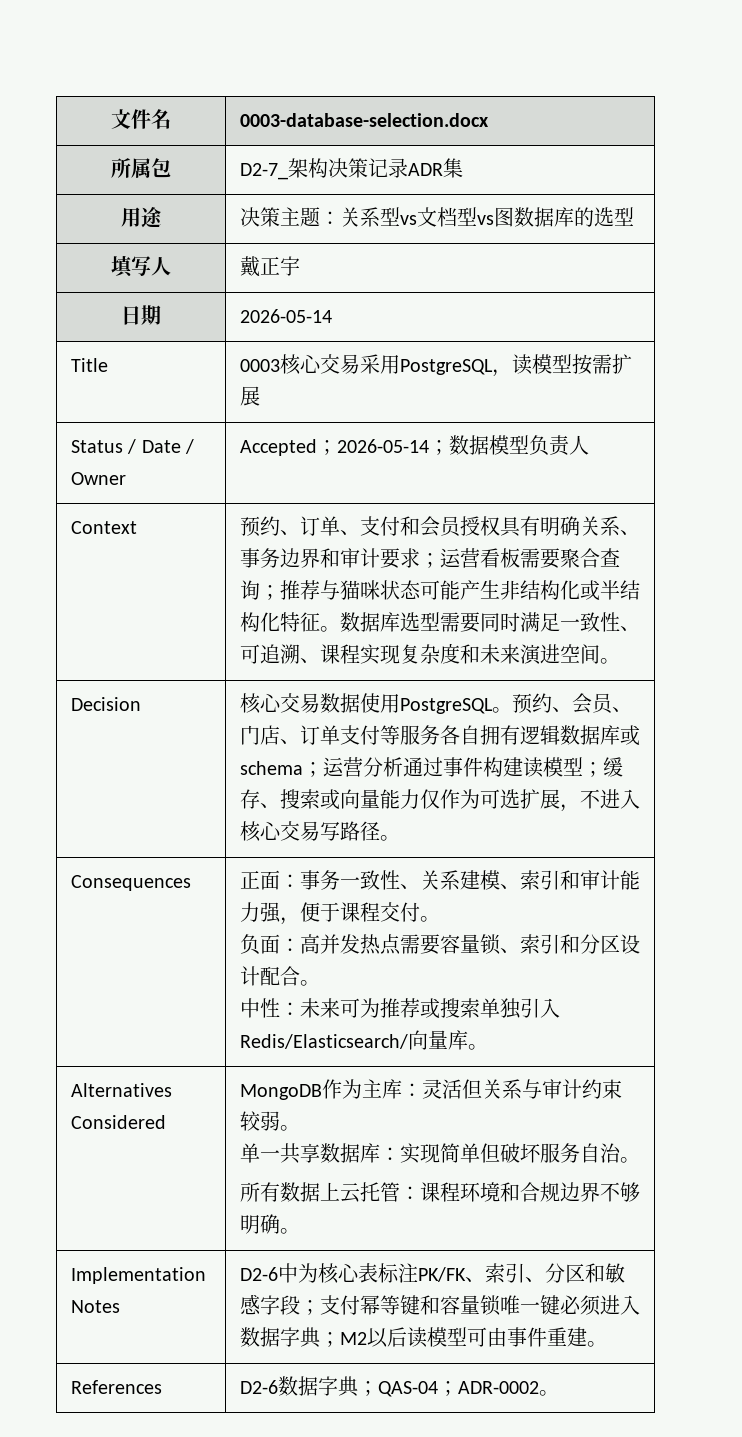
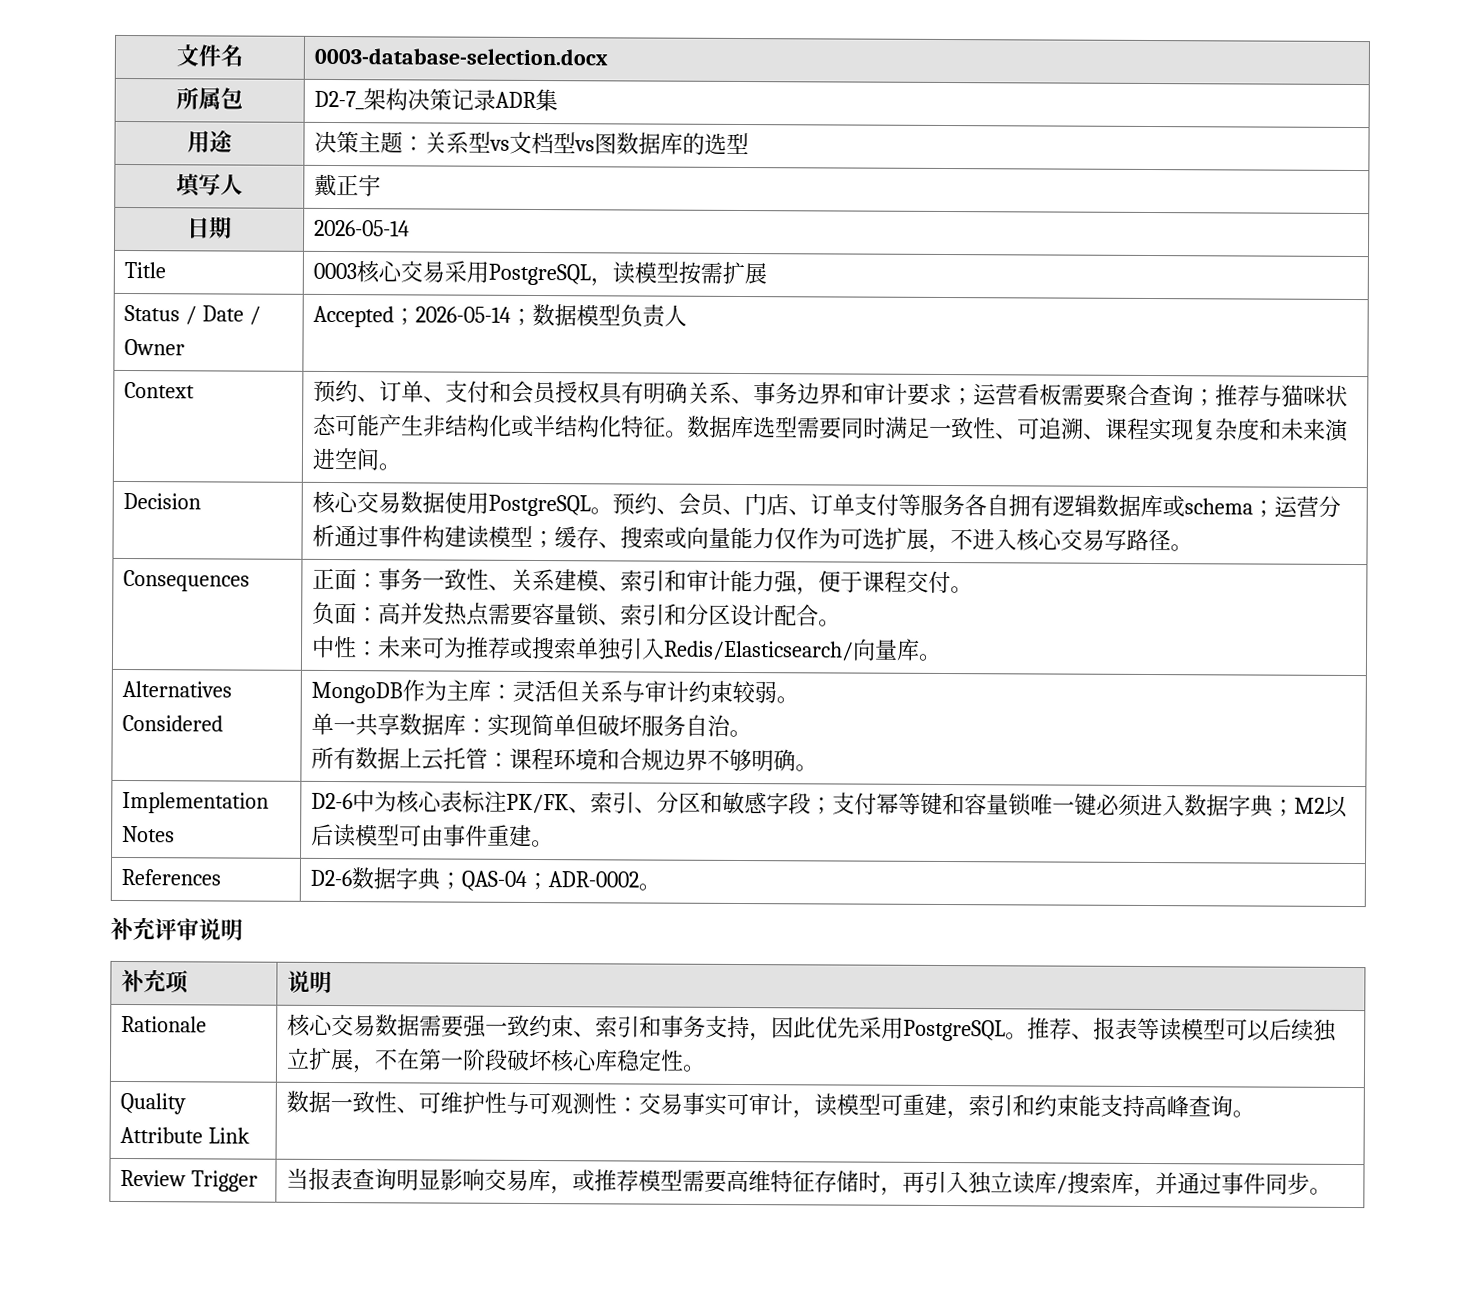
(559, 1393) none -> [110,917,243,941] [121,969,190,994] [287,970,333,994] [121,1015,208,1033] [287,1013,1338,1042] [286,1047,706,1074] [120,1092,187,1115] [120,1126,251,1144] [286,1090,1256,1120] [120,1169,259,1192] [286,1167,1333,1198] // 补充评审说明 // 补充项 | 说明 // Rationale | 核心交易数据需要强一致约束、索引和事务支持，因此优先采用PostgreSQL。推荐、报表等读模型可以后续独立扩展，不在第一阶段破坏核心库稳定性。 // Quality Attribute Link | 数据一致性、可维护性与可观测性：交易事实可审计，读模型可重建，索引和约束能支持高峰查询。 // Review Trigger | 当报表查询明显影响交易库，或推荐模型需要高维特征存储时，再引入独立读库/搜索库，并通过事件同步。

